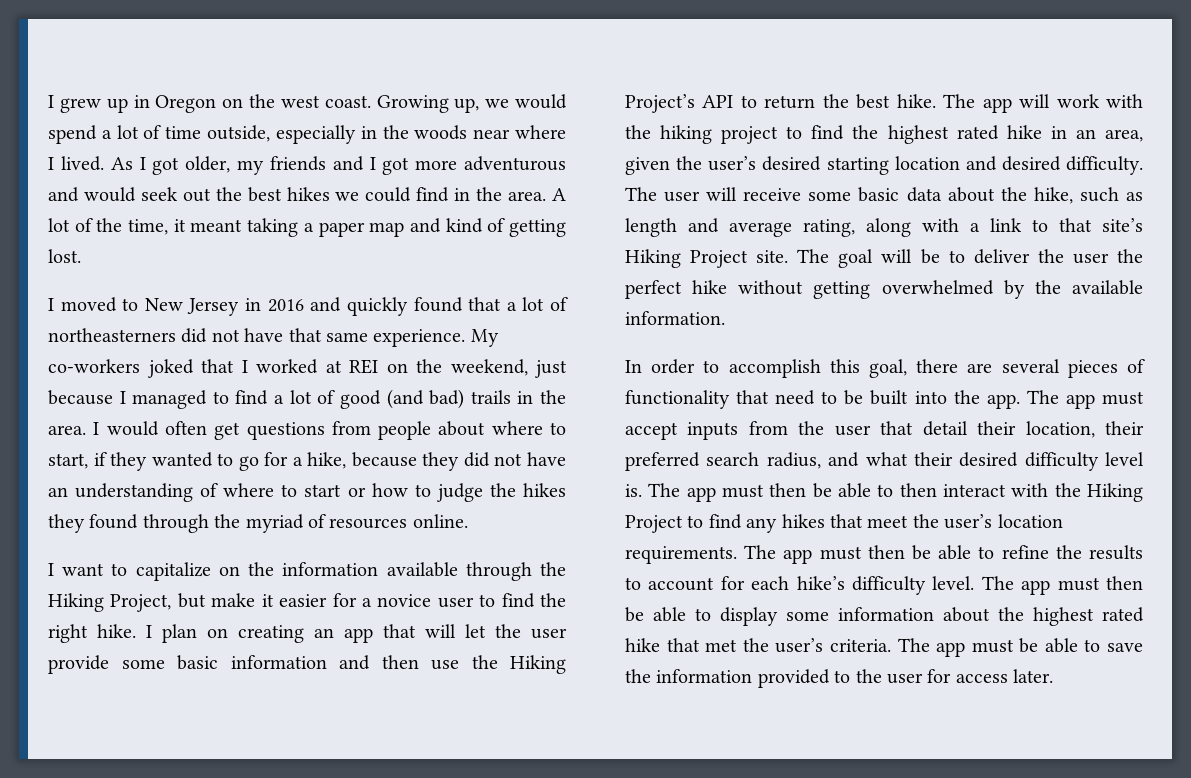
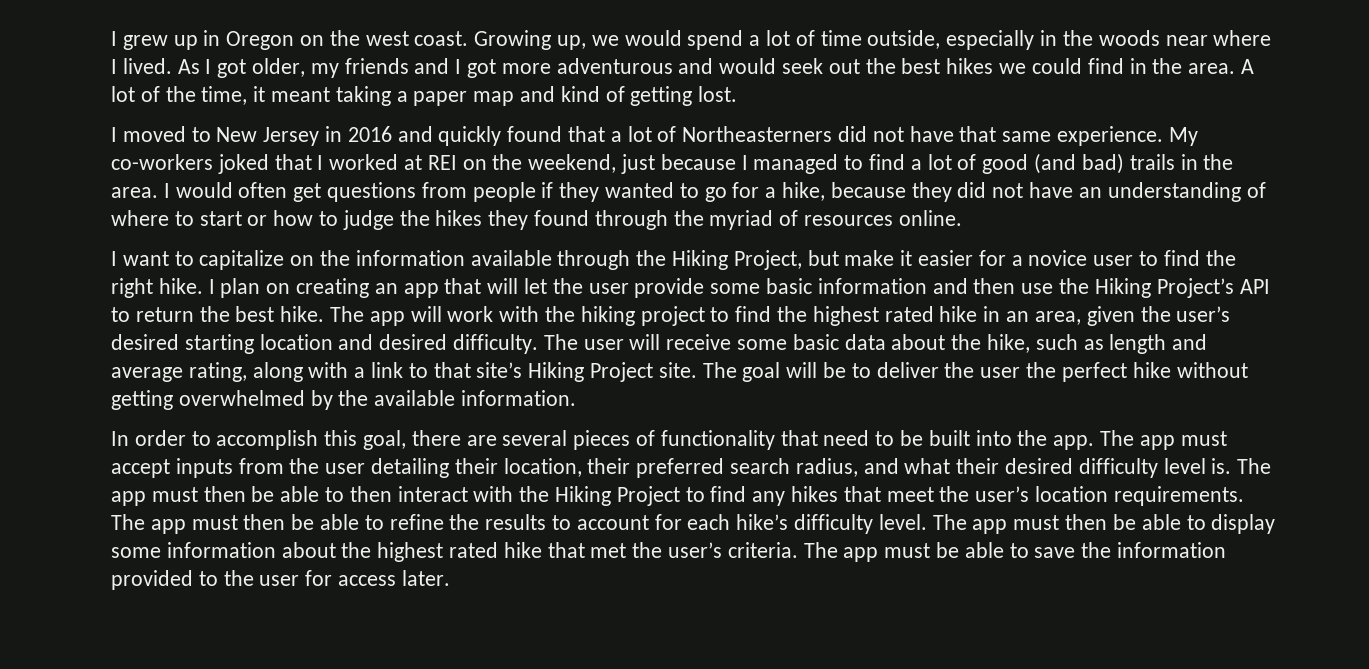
[48,328,176,342] northeasterners -> [682,126,833,142] Northeasterners
[438,421,566,436] [48,453,88,469] about where to start, -> (536, 192) none
[880,421,968,436] that detail -> [371,458,450,478] detailing

